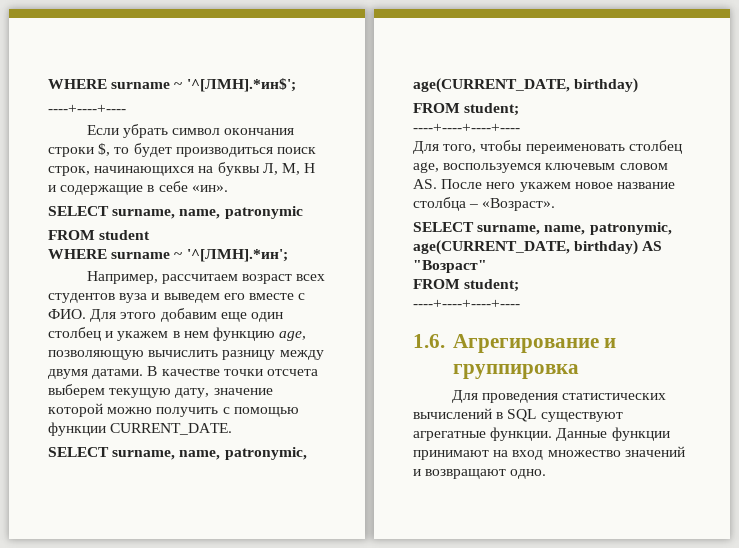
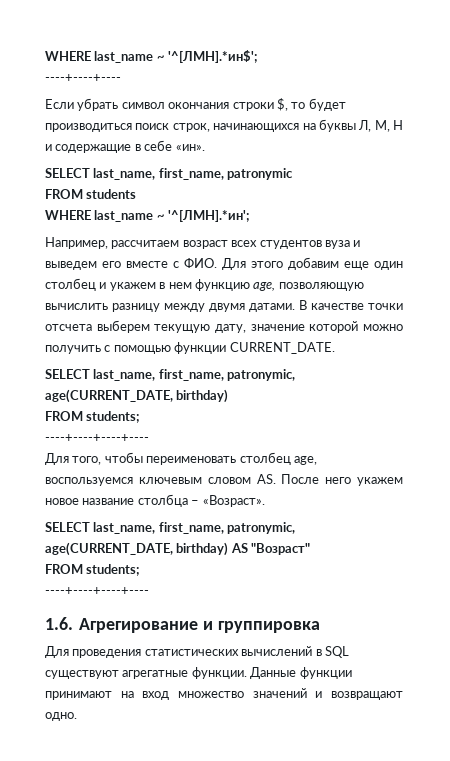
[48,79,171,89] WHERE surname -> [45,51,154,63] WHERE last_name
[112,209,221,219] surname, name, -> [93,168,224,180] last_name, first_name,
[99,230,151,240] [48,249,171,259] student // WHERE surname -> [86,189,137,199] [45,210,154,222] students // WHERE last_name
[112,450,221,460] surname, name, -> [93,369,224,381] last_name, first_name,
[464,103,520,116] student; -> [86,411,141,423] students;
[477,225,586,235] surname, name, -> [93,522,224,534] last_name, first_name,
[464,279,520,292] student; -> [86,564,141,576] students;

